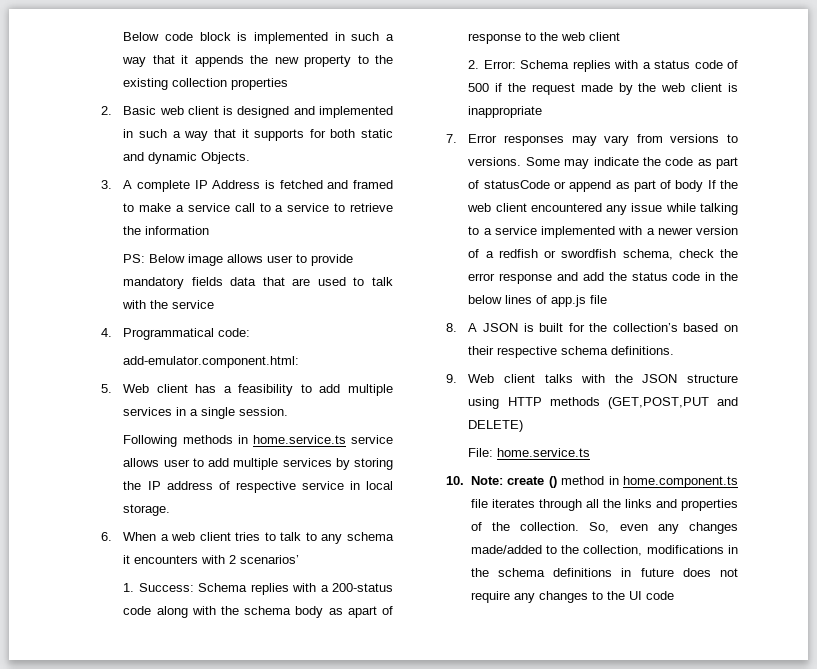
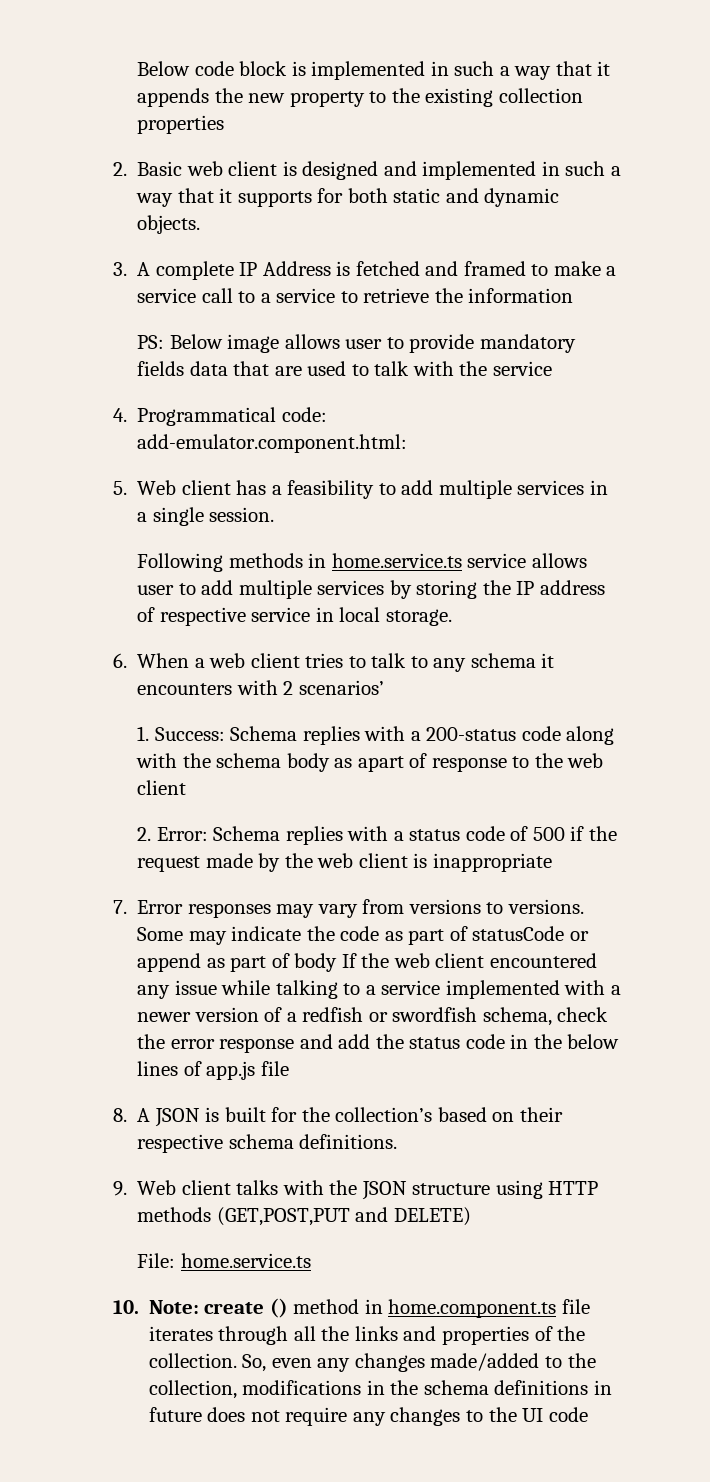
[201,152,251,164] Objects. -> [137,215,201,234] objects.

